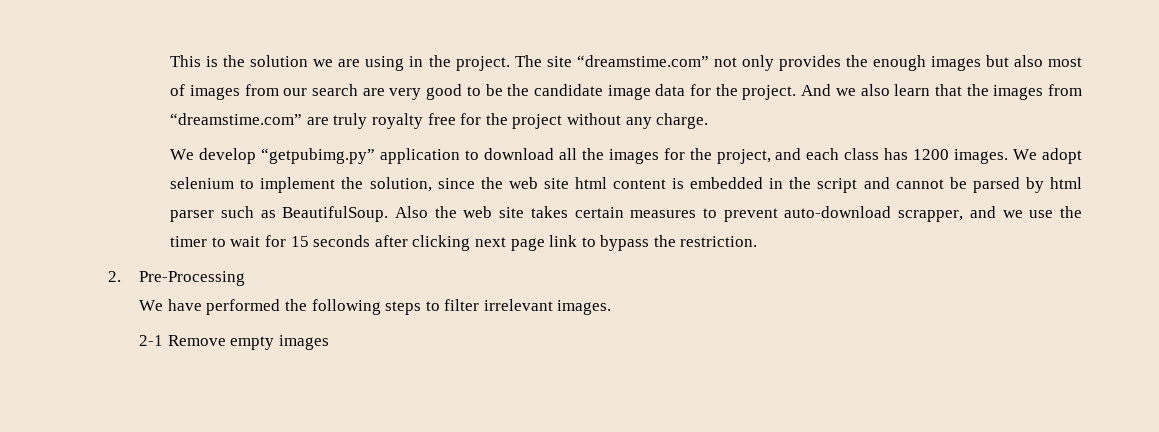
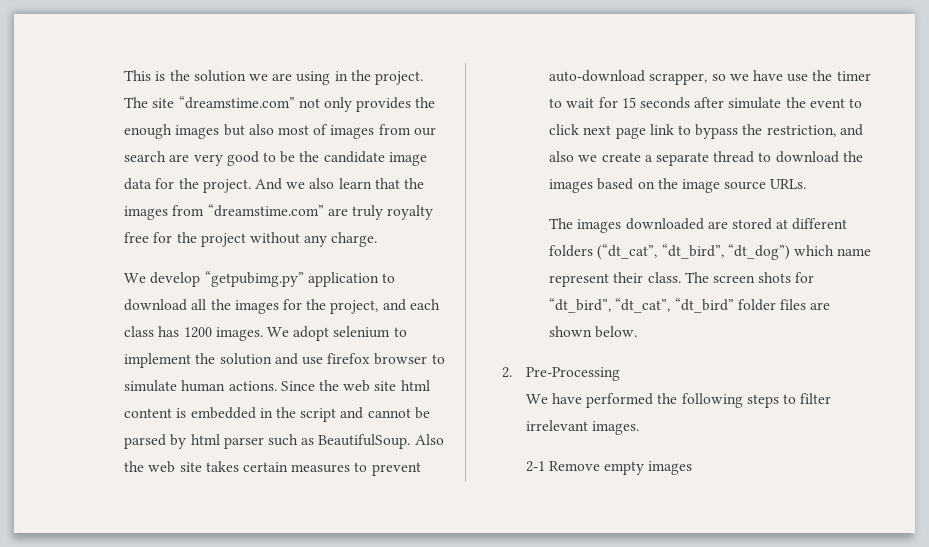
[369,177,475,192] solution, since -> [219,353,445,365] [124,380,315,392] solution and use firefox browser to simulate human actions. Since
[969,206,1023,218] and we -> [711,70,783,81] so we have
[412,235,471,251] clicking -> [728,97,862,109] [549,124,580,135] simulate the event to click
[680,236,758,247] restriction. -> [766,124,863,137] [549,151,863,166] [549,178,807,193] [549,218,848,233] [549,244,872,260] [549,272,815,287] [549,298,831,313] [549,326,638,338] restriction, and also we create a separate thread to download the images based on the image source URLs. // The images downloaded are stored at different folders (“dt_cat”, “dt_bird”, “dt_dog”) which name represent their class. The screen shots for “dt_bird”, “dt_cat”, “dt_bird” folder files are shown below.

